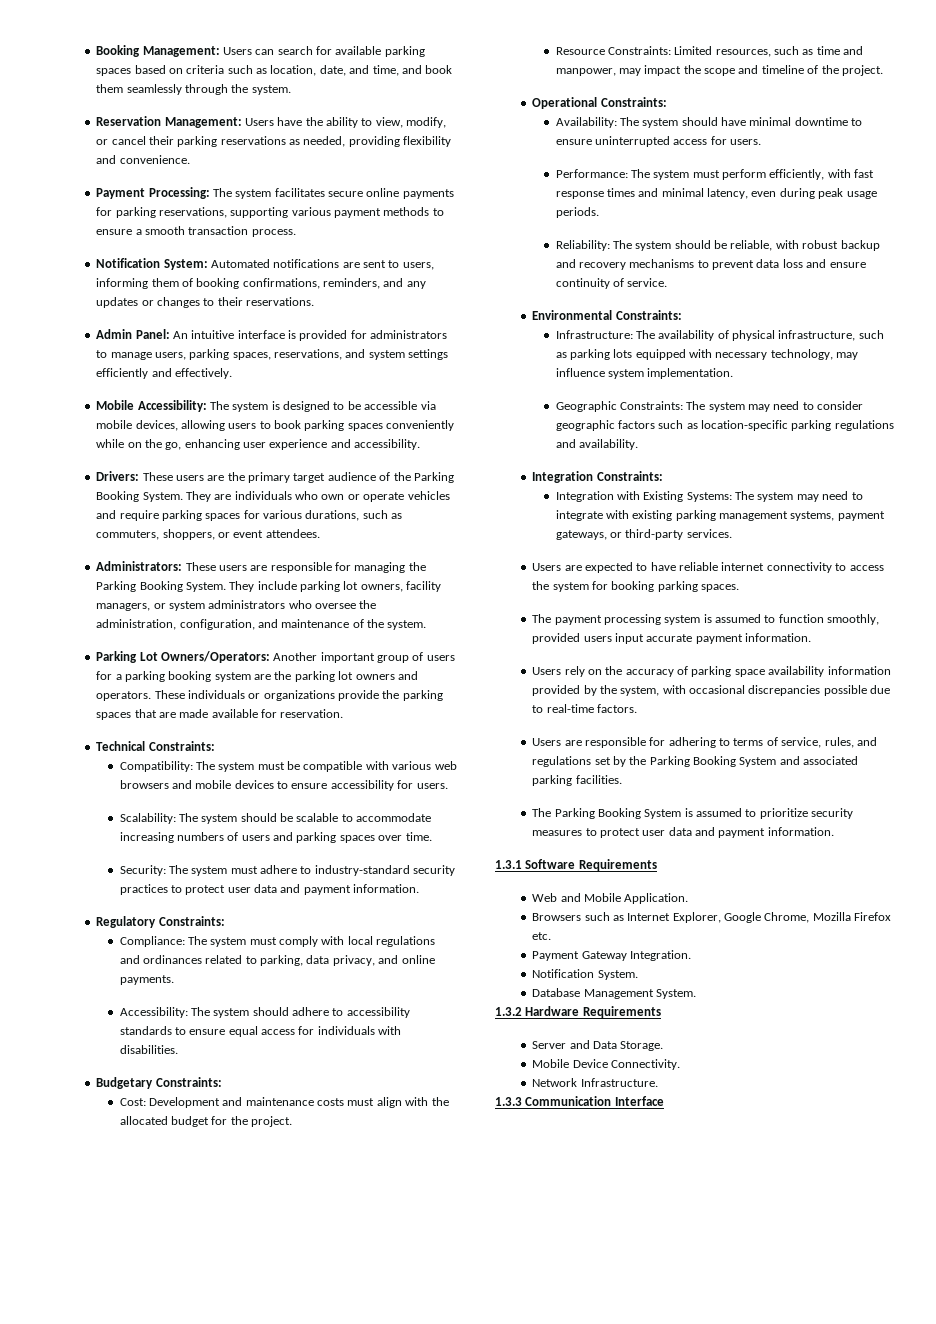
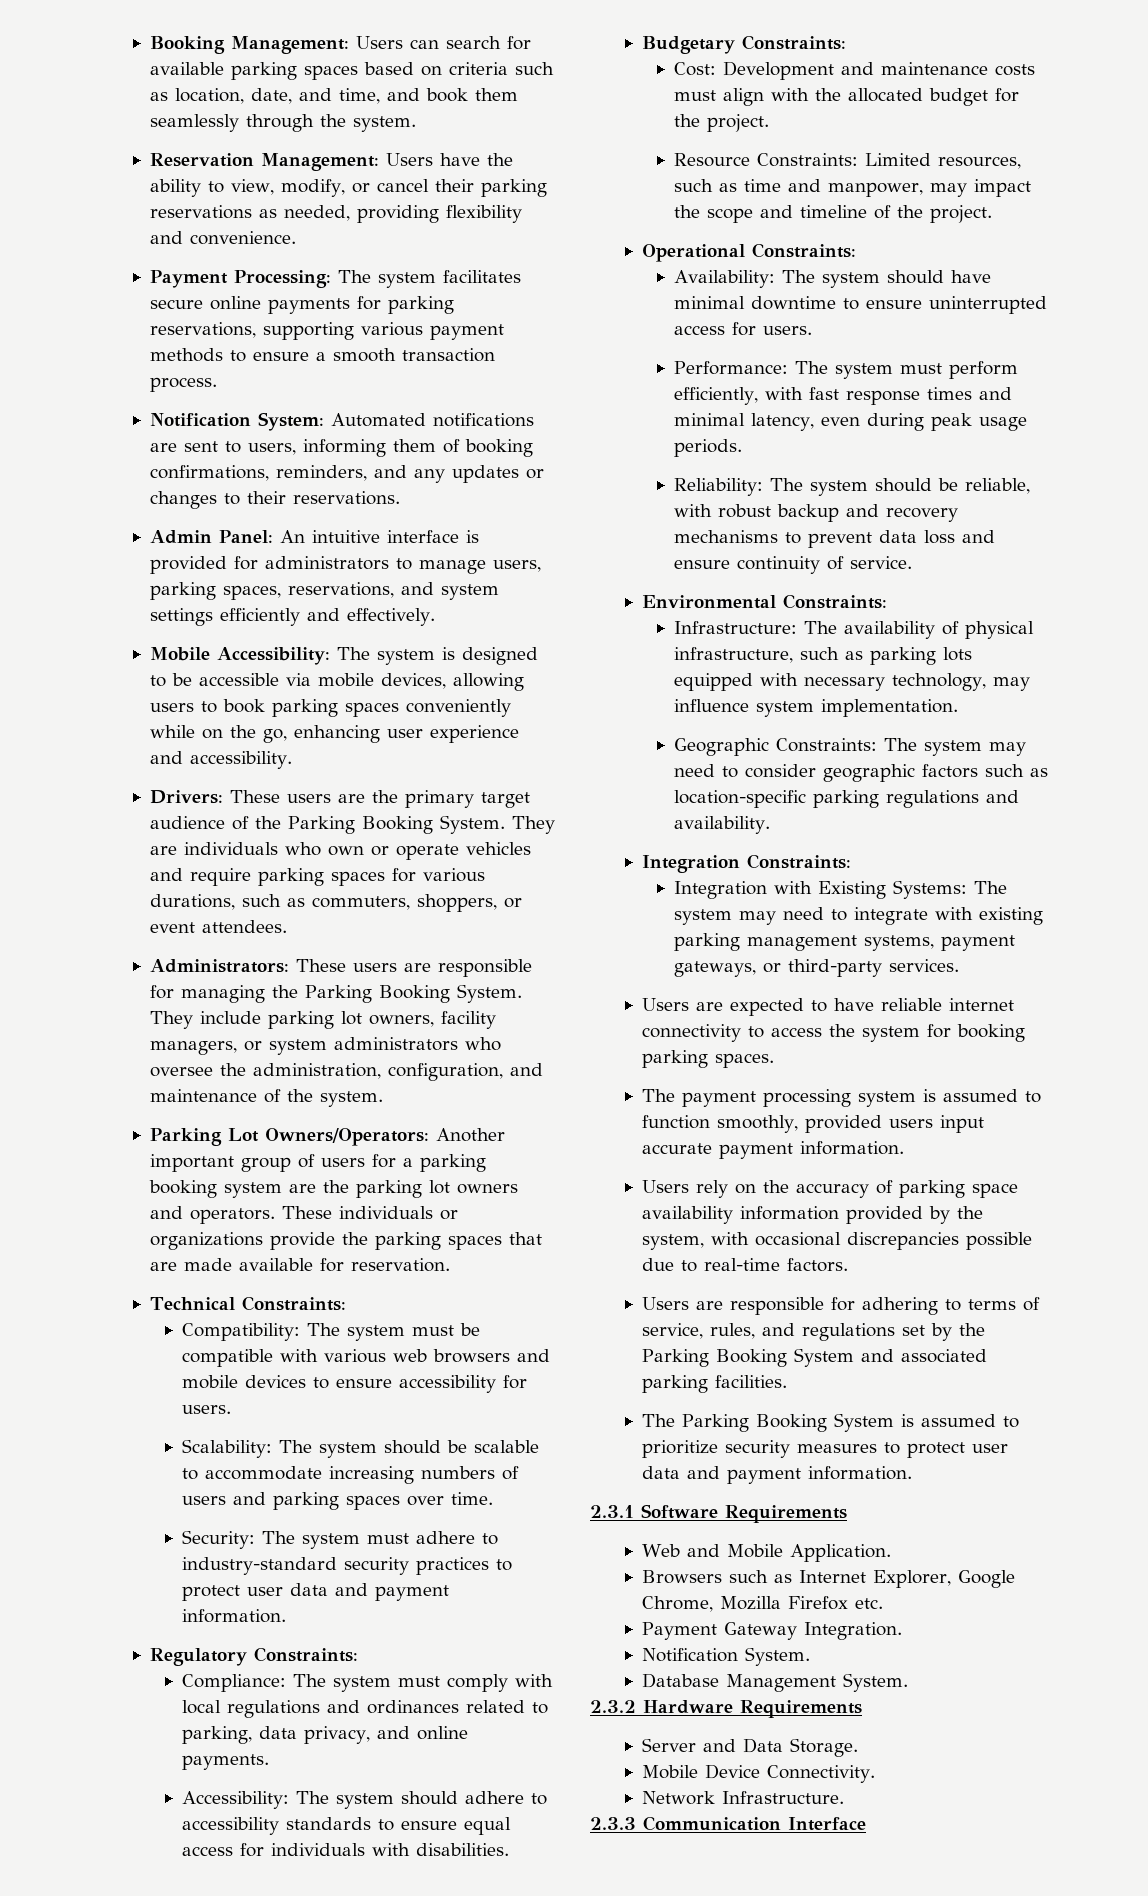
[495,860,522,869] 1.3.1 -> [590,1505,634,1518] 2.3.1
[495,1007,522,1016] 1.3.2 -> [590,1700,636,1713] 2.3.2
[495,1097,522,1106] 1.3.3 -> [590,1817,636,1830] 2.3.3

